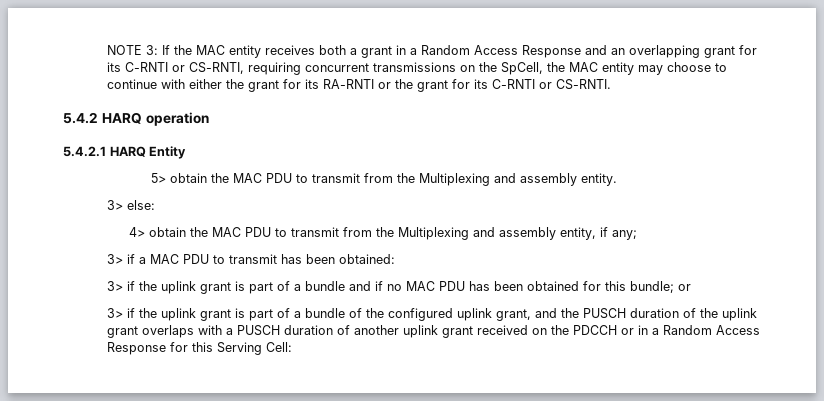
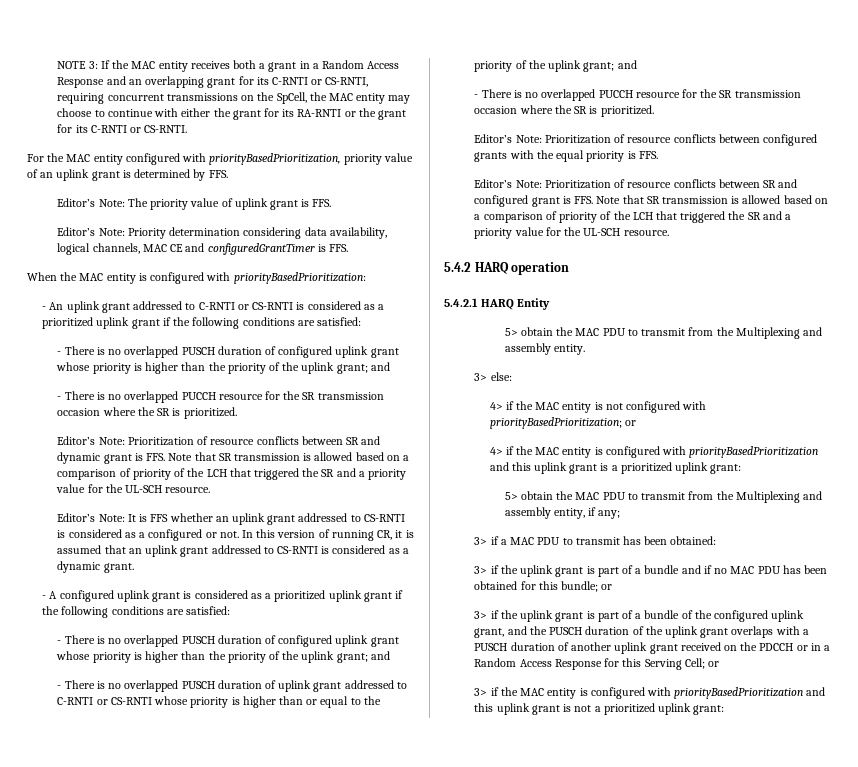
(612, 84) none -> [27,153,413,165] [27,169,228,181] [57,198,332,210] [57,227,387,239] [57,243,349,255] [27,272,366,284] [42,301,385,313] [42,317,362,329] [57,346,399,358] [56,362,390,374] [57,391,384,403] [57,407,237,419] [57,436,381,446] [57,452,410,464] [57,468,407,480] [56,484,211,493] [57,513,405,525] [57,529,414,541] [57,545,409,557] [57,561,134,573] [42,590,404,602] [42,606,231,618] [57,635,399,647] [56,651,390,663] [57,680,407,692] [57,696,381,708] [474,60,637,72] [474,89,801,101] [474,105,654,117] [474,134,818,146] [474,150,658,162] [474,179,798,189] [474,195,828,207] [474,211,792,223] [474,227,669,239] // For the MAC entity configured with priorityBasedPrioritization, priority value of an uplink grant is determined by FFS. // Editor’s Note: The priority value of uplink grant is FFS. // Editor’s Note: Priority determination considering data availability, logical channels, MAC CE and configuredGrantTimer is FFS. // When the MAC entity is configured with priorityBasedPrioritization: // - An uplink grant addressed to C-RNTI or CS-RNTI is considered as a prioritized uplink grant if the following conditions are satisfied: // - There is no overlapped PUSCH duration of configured uplink grant whose priority is higher than the priority of the uplink grant; and // - There is no overlapped PUCCH resource for the SR transmission occasion where the SR is prioritized. // Editor’s Note: Prioritization of resource conflicts between SR and dynamic grant is FFS. Note that SR transmission is allowed based on a comparison of priority of the LCH that triggered the SR and a priority value for the UL-SCH resource. // Editor’s Note: It is FFS whether an uplink grant addressed to CS-RNTI is considered as a configured or not. In this version of running CR, it is assumed that an uplink grant addressed to CS-RNTI is considered as a dynamic grant. // - A configured uplink grant is considered as a prioritized uplink grant if the following conditions are satisfied: // - There is no overlapped PUSCH duration of configured uplink grant whose priority is higher than the priority of the uplink grant; and // - There is no overlapped PUSCH duration of uplink grant addressed to C-RNTI or CS-RNTI whose priority is higher than or equal to the priority of the uplink grant; and // - There is no overlapped PUCCH resource for the SR transmission occasion where the SR is prioritized. // Editor’s Note: Prioritization of resource conflicts between configured grants with the equal priority is FFS. // Editor’s Note: Prioritization of resource conflicts between SR and configured grant is FFS. Note that SR transmission is allowed based on a comparison of priority of the LCH that triggered the SR and a priority value for the UL-SCH resource.
(146, 232) none -> [505,401,707,413] [489,417,636,429] [489,446,819,458] [489,462,742,474] [504,492,518,500] if the MAC entity is not configured with priorityBasedPrioritization; or // 4> if the MAC entity is configured with priorityBasedPrioritization and this uplink grant is a prioritized uplink grant: // 5>
[266,342,293,352] Cell: -> [684,658,720,669] [474,687,826,699] [474,703,725,715] Cell; or // 3> if the MAC entity is configured with priorityBasedPrioritization and this uplink grant is not a prioritized uplink grant:

